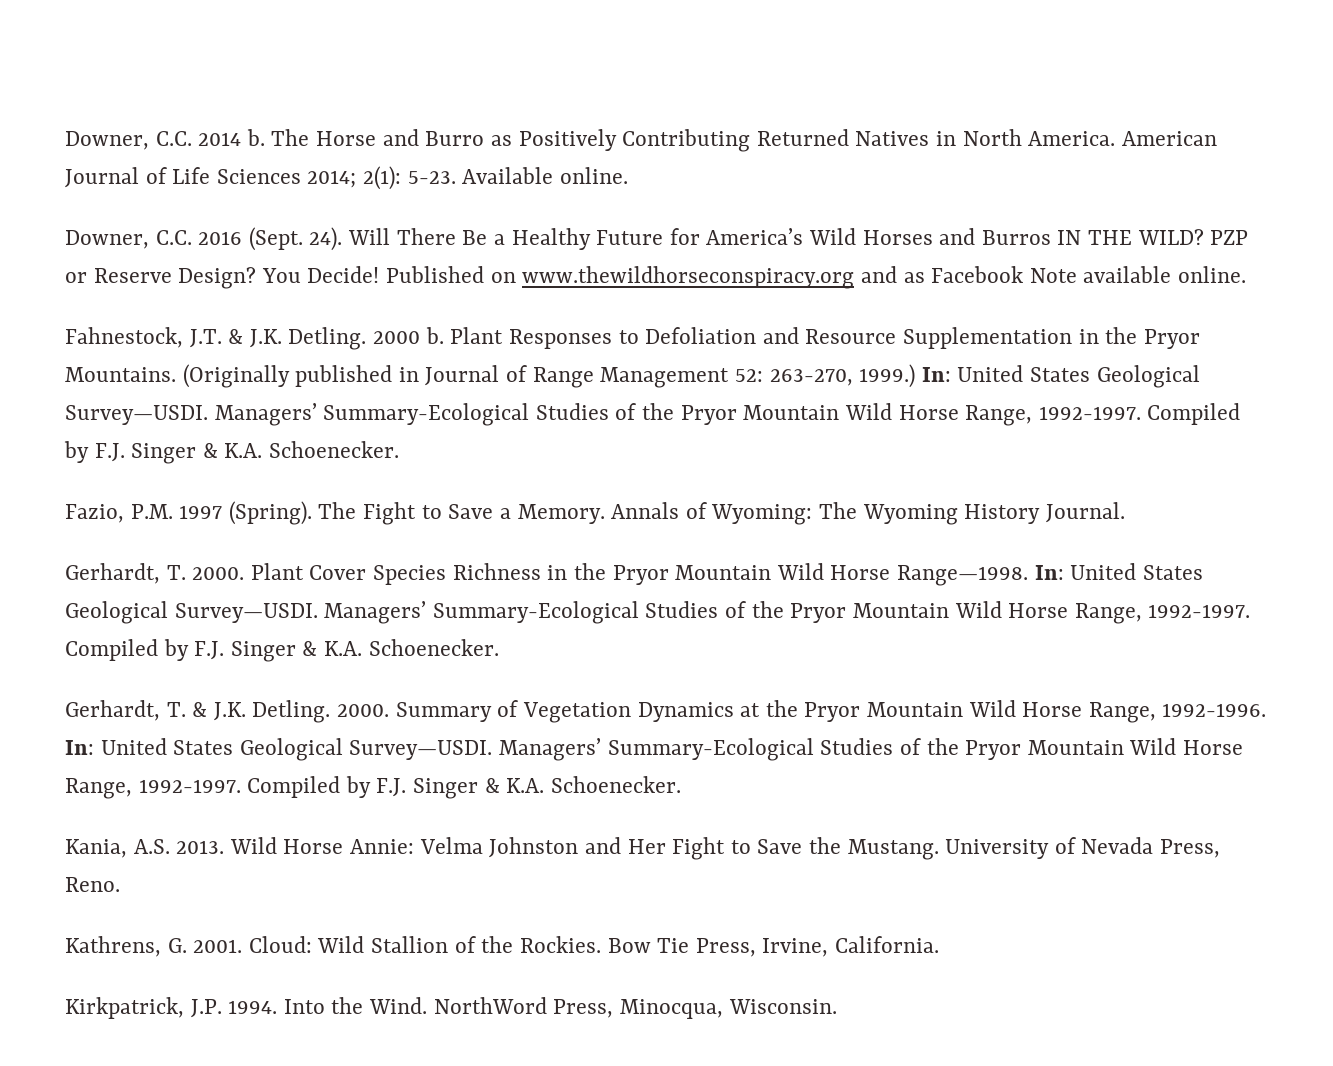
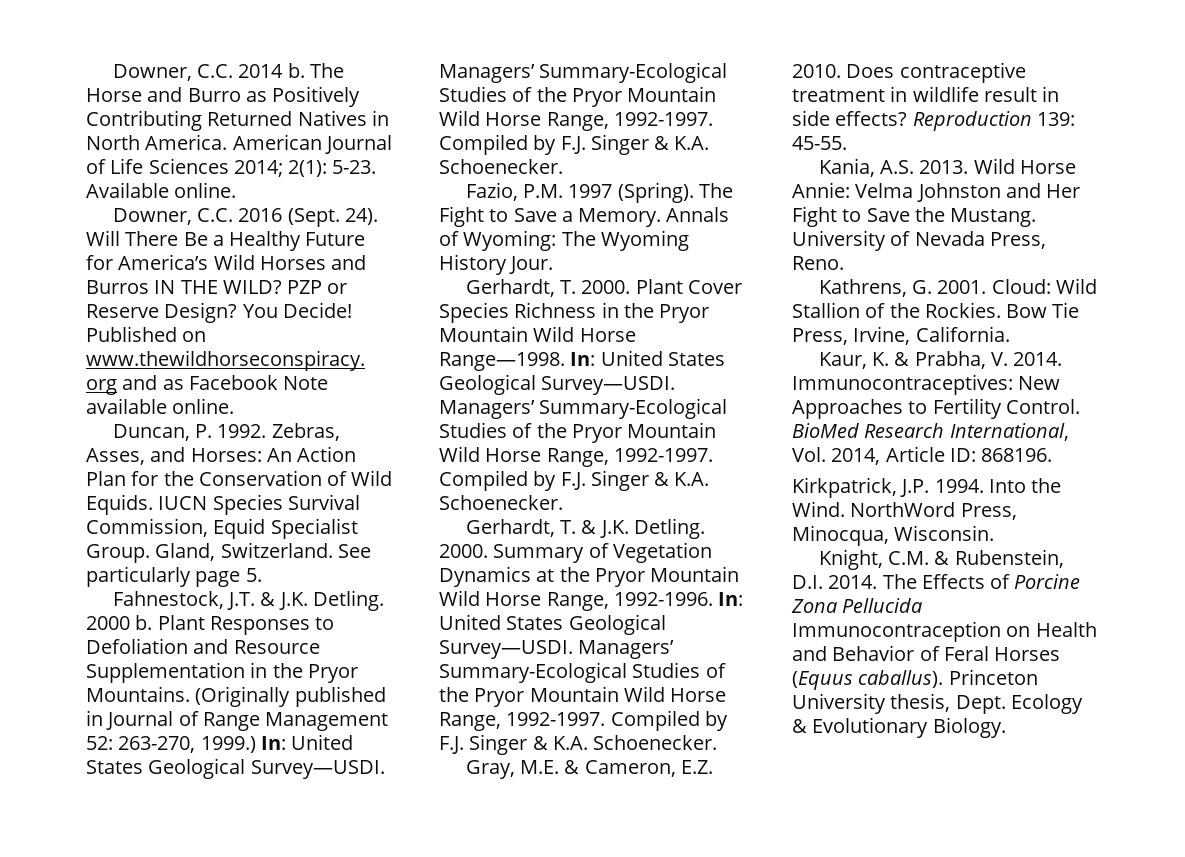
(1246, 274) none -> [112,423,340,441] [86,446,357,465] [86,470,393,486] [86,494,360,515] [86,518,358,539] [86,542,371,563] [86,566,262,587] // Duncan, P. 1992. Zebras, Asses, and Horses: An Action Plan for the Conservation of Wild Equids. IUCN Species Survival Commission, Equid Specialist Group. Gland, Switzerland. See particularly page 5.
[1045,502,1125,523] Journal. -> [509,256,554,274] Jour.
(681, 784) none -> [465,760,713,779] [792,62,1026,83] [792,86,1060,102] [792,110,1075,131] [792,136,847,150] // Gray, M.E. & Cameron, E.Z. 2010. Does contraceptive treatment in wildlife result in side effects? Reproduction 139: 45-55.
(939, 944) none -> [818,351,1063,369] [792,374,1061,395] [792,398,1080,419] [792,423,1069,441] [792,446,1053,465] // Kaur, K. & Prabha, V. 2014. Immunocontraceptives: New Approaches to Fertility Control. BioMed Research International, Vol. 2014, Article ID: 868196.
(837, 1006) none -> [818,549,1064,570] [792,574,1081,589] [791,598,923,613] [792,621,1097,642] [792,645,1061,661] [792,669,1038,690] [792,693,1083,714] [792,717,1006,738] // Knight, C.M. & Rubenstein, D.I. 2014. The Effects of Porcine Zona Pellucida Immunocontraception on Health and Behavior of Feral Horses (Equus caballus). Princeton University thesis, Dept. Ecology & Evolutionary Biology.

